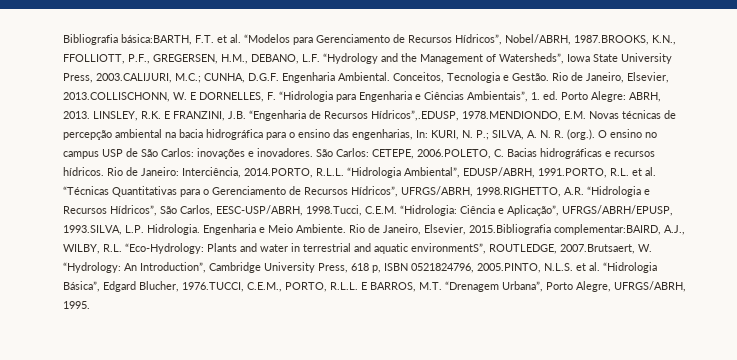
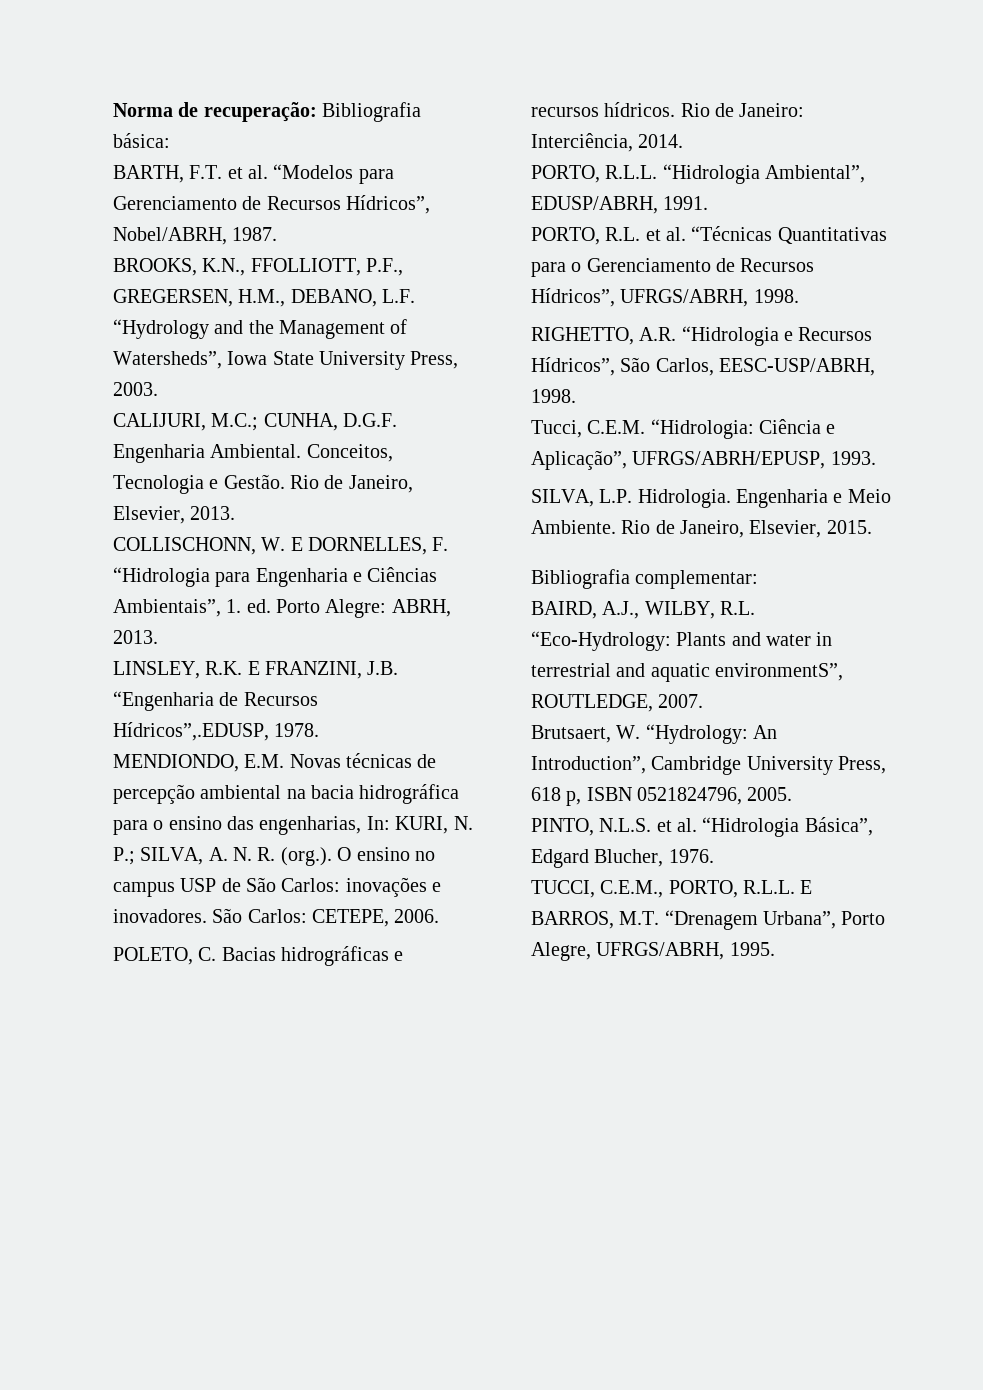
[63,34,193,45] Bibliografia básica:BARTH, -> [112,102,421,122] [112,133,170,148] [112,165,184,183] Norma de recuperação: Bibliografia básica: // BARTH,
[574,35,650,45] 1987.BROOKS, -> [232,227,278,241] [112,258,197,276] 1987. // BROOKS,
[96,73,173,83] 2003.CALIJURI, -> [112,382,158,396] [112,413,206,431] 2003. // CALIJURI,
[63,92,171,102] 2013.COLLISCHONN, -> [190,506,236,520] [112,537,256,555] 2013. // COLLISCHONN,
(91, 115) none -> (158, 637) //
[462,111,562,121] 1978.MENDIONDO, -> [274,723,320,737] [112,754,239,772] 1978. // MENDIONDO,
[417,149,492,159] 2006.POLETO, -> [394,909,440,923] [112,947,193,965] 2006. // POLETO,
[244,168,314,178] 2014.PORTO, -> [638,134,684,148] [530,165,600,183] 2014. // PORTO,
[538,168,608,178] 1991.PORTO, -> [663,196,709,210] [530,227,600,245] 1991. // PORTO,
[476,187,562,197] 1998.RIGHETTO, -> [753,289,799,303] [530,327,634,345] 1998. // RIGHETTO,
[306,205,363,216] 1998.Tucci, -> [530,389,576,403] [530,420,582,438] 1998. // Tucci,
[63,225,123,235] 1993.SILVA, -> [830,451,876,465] [530,489,594,507] 1993. // SILVA,
[469,224,662,235] 2015.Bibliografia complementar:BAIRD, -> [826,520,872,534] [530,569,759,589] [530,601,597,619] 2015. // Bibliografia complementar: // BAIRD,
[560,244,636,254] 2007.Brutsaert, -> [658,694,704,708] [530,725,611,743] 2007. // Brutsaert,
[477,263,542,273] 2005.PINTO, -> [747,787,793,801] [530,818,594,836] 2005. // PINTO,
[182,282,245,292] 1976.TUCCI, -> [668,849,714,863] [530,880,595,898] 1976. // TUCCI,

